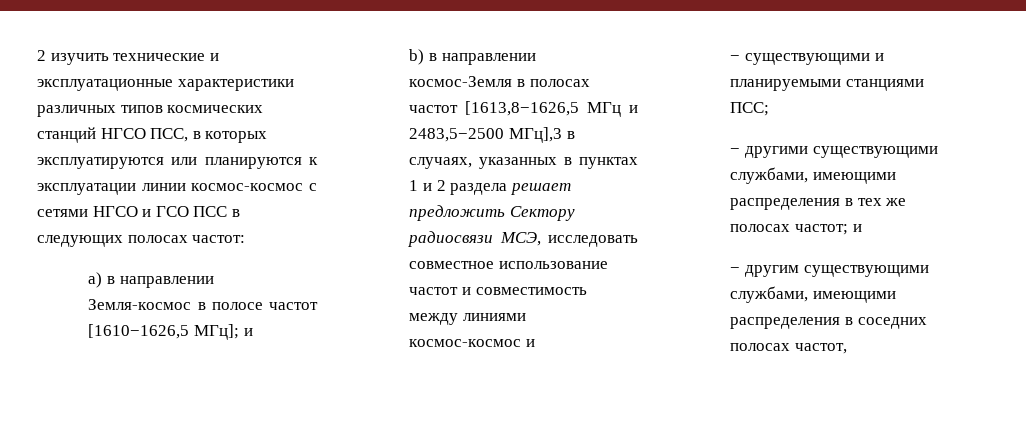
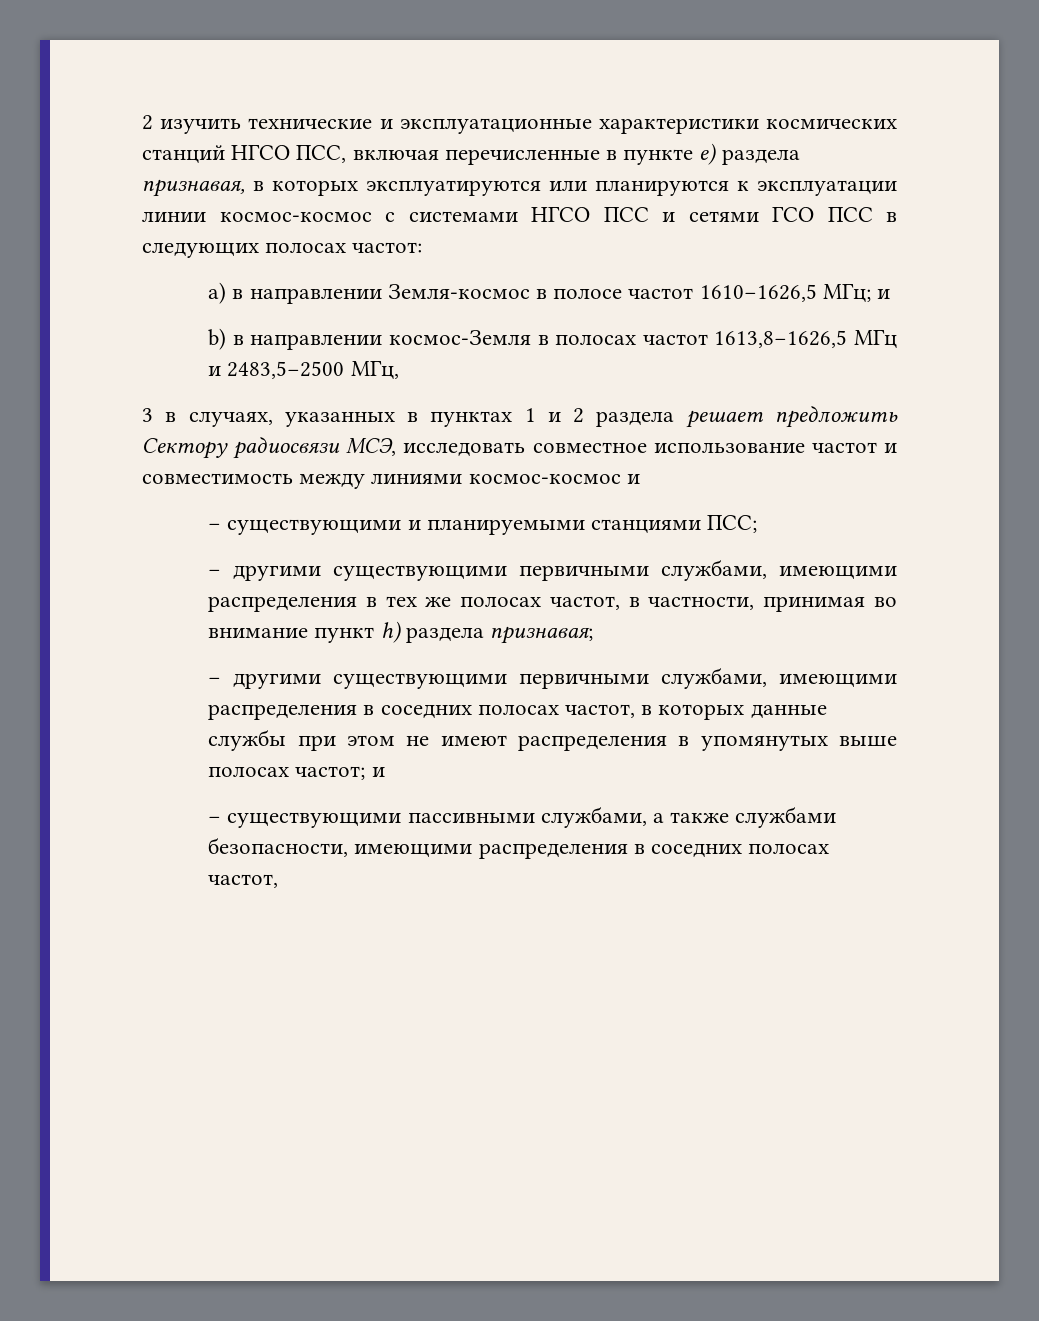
[37,105,163,117] различных типов -> (759, 126) none
(189, 135) none -> [352,143,800,165] [142,179,245,197] включая перечисленные в пункте е) раздела признавая,
[37,206,152,217] сетями НГСО и -> [408,206,759,222] системами НГСО ПСС и сетями
[88,324,240,340] [1610−1626,5 МГц]; -> [699,283,871,303] 1610−1626,5 МГц;
[465,101,580,116] [1613,8−1626,5 -> [714,330,848,348] 1613,8−1626,5
[509,127,563,143] МГц],3 -> [350,360,399,380] [142,408,153,422] МГц, // 3
(938, 152) none -> [519,565,650,581] первичными
[795,224,862,235] [730,265,929,277] частот; и // − другим существующими -> [549,596,897,612] [208,621,594,644] [208,673,650,689] частот, в частности, принимая во внимание пункт h) раздела признавая; // − другими существующими первичными
(848, 348) none -> [641,704,827,720] [208,729,897,751] [208,766,385,780] [208,806,837,828] [208,837,830,859] [208,874,279,888] в которых данные службы при этом не имеют распределения в упомянутых выше полосах частот; и // − существующими пассивными службами, а также службами безопасности, имеющими распределения в соседних полосах частот,

